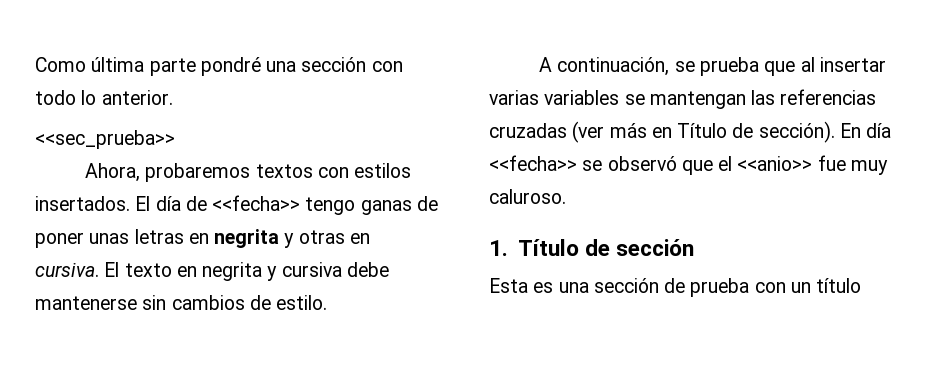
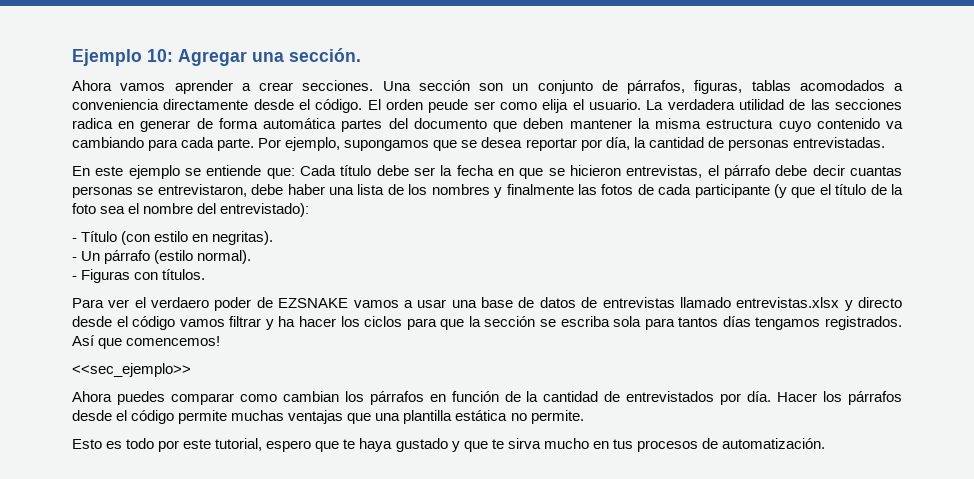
[35,57,403,76] [35,90,173,105] [35,130,175,149] [85,163,412,182] [35,195,438,215] [35,229,370,248] [35,262,389,281] [35,295,328,310] [539,57,886,76] [489,89,877,109] [489,121,892,143] [489,155,888,175] [489,189,566,204] [489,239,695,256] [489,278,862,297] Como última parte pondré una sección con todo lo anterior. // <<sec_prueba>> // Ahora, probaremos textos con estilos insertados. El día de <<fecha>> tengo ganas de poner unas letras en negrita y otras en cursiva. El texto en negrita y cursiva debe mantenerse sin cambios de estilo. // A continuación, se prueba que al insertar varias variables se mantengan las referencias cruzadas (ver más en Título de sección). En día <<fecha>> se observó que el <<anio>> fue muy caluroso. // 1. Título de sección // Esta es una sección de prueba con un título -> [72,48,361,66] [72,80,903,94] [72,99,903,113] [72,118,904,132] [72,137,885,151] [72,165,902,179] [72,184,903,198] [72,203,310,217] [72,231,274,245] [72,250,252,264] [72,269,206,283] [72,297,902,311] [72,316,902,330] [72,335,221,349] [72,363,191,377] [72,391,903,405] [72,410,584,424] [72,438,825,452] Ejemplo 10: Agregar una sección. // Ahora vamos aprender a crear secciones. Una sección son un conjunto de párrafos, figuras, tablas acomodados a conveniencia directamente desde el código. El orden peude ser como elija el usuario. La verdadera utilidad de las secciones radica en generar de forma automática partes del documento que deben mantener la misma estructura cuyo contenido va cambiando para cada parte. Por ejemplo, supongamos que se desea reportar por día, la cantidad de personas entrevistadas. // En este ejemplo se entiende que: Cada título debe ser la fecha en que se hicieron entrevistas, el párrafo debe decir cuantas personas se entrevistaron, debe haber una lista de los nombres y finalmente las fotos de cada participante (y que el título de la foto sea el nombre del entrevistado): // - Título (con estilo en negritas). // - Un párrafo (estilo normal). // - Figuras con títulos. // Para ver el verdaero poder de EZSNAKE vamos a usar una base de datos de entrevistas llamado entrevistas.xlsx y directo desde el código vamos filtrar y ha hacer los ciclos para que la sección se escriba sola para tantos días tengamos registrados. Así que comencemos! // <<sec_ejemplo>> // Ahora puedes comparar como cambian los párrafos en función de la cantidad de entrevistados por día. Hacer los párrafos desde el código permite muchas ventajas que una plantilla estática no permite. // Esto es todo por este tutorial, espero que te haya gustado y que te sirva mucho en tus procesos de automatización.

